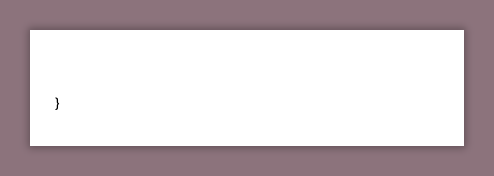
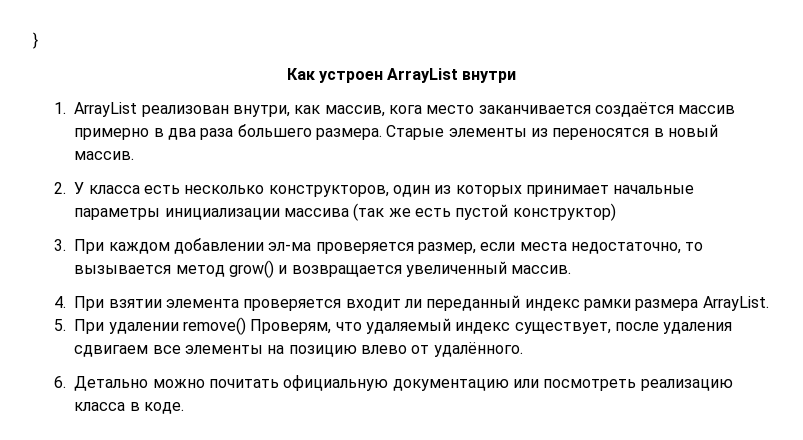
(60, 103) none -> [286,68,517,83] [53,102,736,117] [74,124,718,140] [74,151,135,160] [53,182,695,197] [74,203,616,221] [53,238,704,254] [74,260,572,278] [53,295,769,311] [53,317,733,335] [74,342,523,357] [53,375,733,391] [74,402,185,414] // Как устроен ArrayList внутри // 1. ArrayList реализован внутри, как массив, кога место заканчивается создаётся массив примерно в два раза большего размера. Старые элементы из переносятся в новый массив. // 2. У класса есть несколько конструкторов, один из которых принимает начальные параметры инициализации массива (так же есть пустой конструктор) // 3. При каждом добавлении эл-ма проверяется размер, если места недостаточно, то вызывается метод grow() и возвращается увеличенный массив. // 4. При взятии элемента проверяется входит ли переданный индекс рамки размера ArrayList. // 5. При удалении remove() Проверям, что удаляемый индекс существует, после удаления сдвигаем все элементы на позицию влево от удалённого. // 6. Детально можно почитать официальную документацию или посмотреть реализацию класса в коде.

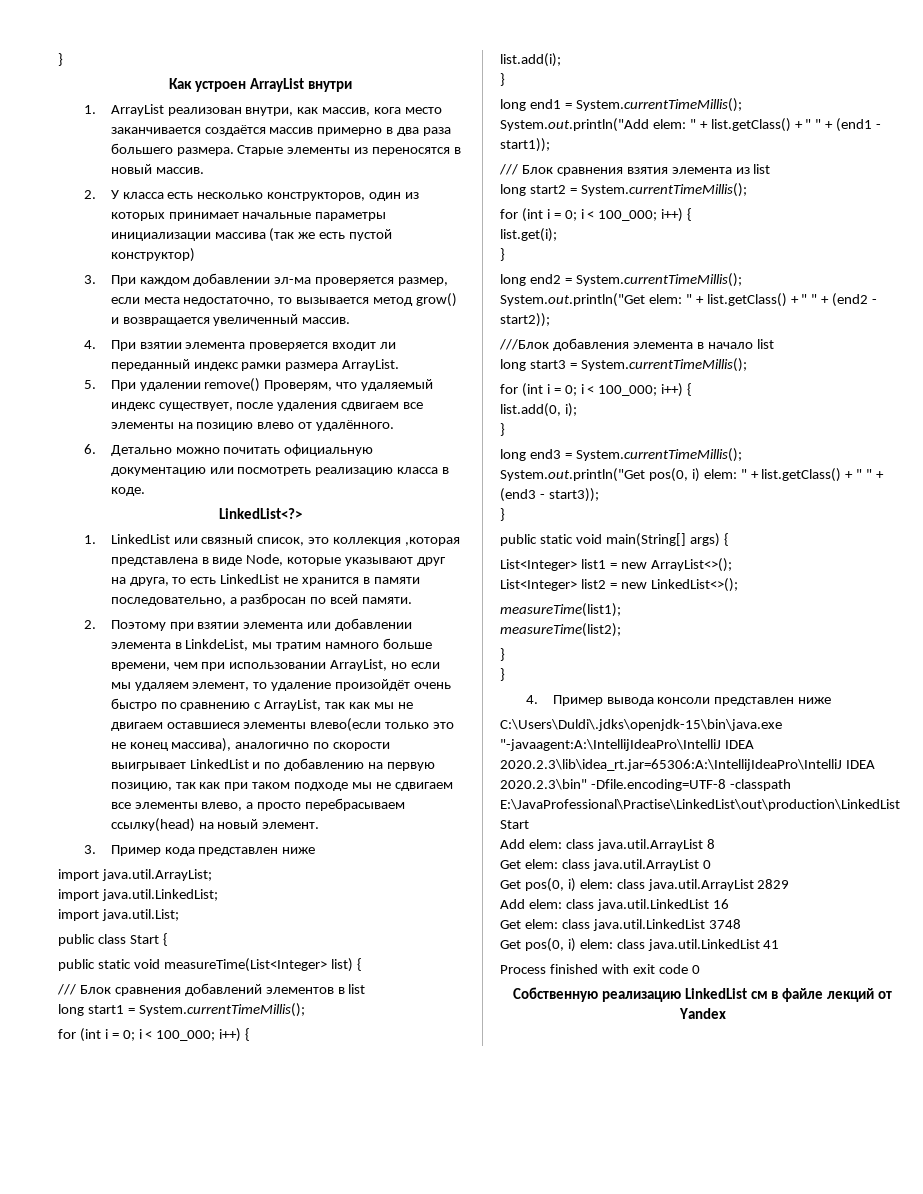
(185, 408) none -> [219,508,302,519] [84,534,461,546] [110,554,447,566] [110,574,420,586] [110,593,413,606] [84,618,413,631] [110,638,433,651] [110,659,441,671] [110,679,452,691] [110,698,413,711] [110,718,455,732] [110,738,391,752] [110,758,436,771] [110,782,453,791] [110,798,406,811] [110,818,320,832] [84,845,316,856] [58,869,212,881] [58,889,218,901] [58,909,179,921] [58,933,168,946] [58,958,362,972] [57,983,366,996] [58,1003,305,1017] [58,1028,251,1042] [500,53,561,67] [500,73,505,86] [500,98,742,112] [500,118,882,132] [500,138,550,152] [499,164,771,176] [500,183,747,197] [500,208,693,222] [500,228,557,242] [500,248,505,261] [500,273,742,287] [500,293,878,307] [500,313,550,327] [499,338,774,351] [500,358,747,372] [500,383,693,397] [500,403,577,417] [500,423,505,436] [500,448,742,462] [500,468,885,482] [500,488,599,502] [500,508,505,521] [500,533,729,547] [500,558,732,572] [500,578,738,592] [500,603,621,617] [500,623,621,637] [500,648,505,661] [500,668,505,681] [526,695,832,706] [500,719,782,731] [500,739,754,751] [500,759,875,771] [500,779,791,791] [500,799,900,811] [500,820,529,829] [500,839,715,851] [500,859,711,871] [500,878,790,892] [500,899,729,911] [500,919,741,931] [500,938,780,952] [500,964,700,974] [512,987,893,1002] [678,1008,726,1019] // LinkedList<?> // 1. LinkedList или связный список, это коллекция ,которая представлена в виде Node, которые указывают друг на друга, то есть LinkedList не хранится в памяти последовательно, а разбросан по всей памяти. // 2. Поэтому при взятии элемента или добавлении элемента в LinkdeList, мы тратим намного больше времени, чем при использовании ArrayList, но если мы удаляем элемент, то удаление произойдёт очень быстро по сравнению с ArrayList, так как мы не двигаем оставшиеся элементы влево(если только это не конец массива), аналогично по скорости выигрывает LinkedList и по добавлению на первую позицию, так как при таком подходе мы не сдвигаем все элементы влево, а просто перебрасываем ссылку(head) на новый элемент. // 3. Пример кода представлен ниже // import java.util.ArrayList; // import java.util.LinkedList; // import java.util.List; // public class Start { // public static void measureTime(List<Integer> list) { // /// Блок сравнения добавлений элементов в list // long start1 = System.currentTimeMillis(); // for (int i = 0; i < 100_000; i++) { // list.add(i); // } // long end1 = System.currentTimeMillis(); // System.out.println("Add elem: " + list.getClass() + " " + (end1 - start1)); // /// Блок сравнения взятия элемента из list // long start2 = System.currentTimeMillis(); // for (int i = 0; i < 100_000; i++) { // list.get(i); // } // long end2 = System.currentTimeMillis(); // System.out.println("Get elem: " + list.getClass() + " " + (end2 - start2)); // ///Блок добавления элемента в начало list // long start3 = System.currentTimeMillis(); // for (int i = 0; i < 100_000; i++) { // list.add(0, i); // } // long end3 = System.currentTimeMillis(); // System.out.println("Get pos(0, i) elem: " + list.getClass() + " " + (end3 - start3)); // } // public static void main(String[] args) { // List<Integer> list1 = new ArrayList<>(); // List<Integer> list2 = new LinkedList<>(); // measureTime(list1); // measureTime(list2); // } // } // 4. Пример вывода консоли представлен ниже // C:\Users\Duldi\.jdks\openjdk-15\bin\java.exe "-javaagent:A:\IntellijIdeaPro\IntelliJ IDEA 2020.2.3\lib\idea_rt.jar=65306:A:\IntellijIdeaPro\IntelliJ IDEA 2020.2.3\bin" -Dfile.encoding=UTF-8 -classpath E:\JavaProfessional\Practise\LinkedList\out\production\LinkedList Start // Add elem: class java.util.ArrayList 8 // Get elem: class java.util.ArrayList 0 // Get pos(0, i) elem: class java.util.ArrayList 2829 // Add elem: class java.util.LinkedList 16 // Get elem: class java.util.LinkedList 3748 // Get pos(0, i) elem: class java.util.LinkedList 41 // Process finished with exit code 0 // Собственную реализацию LinkedList см в файле лекций от Yandex

